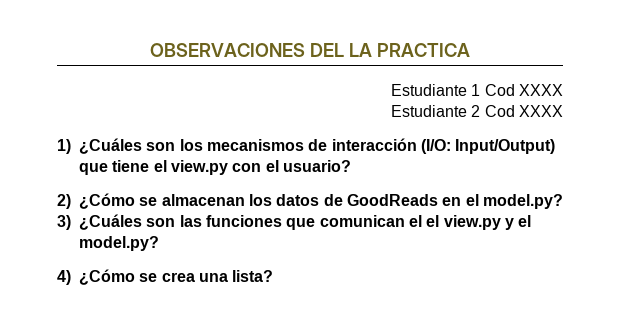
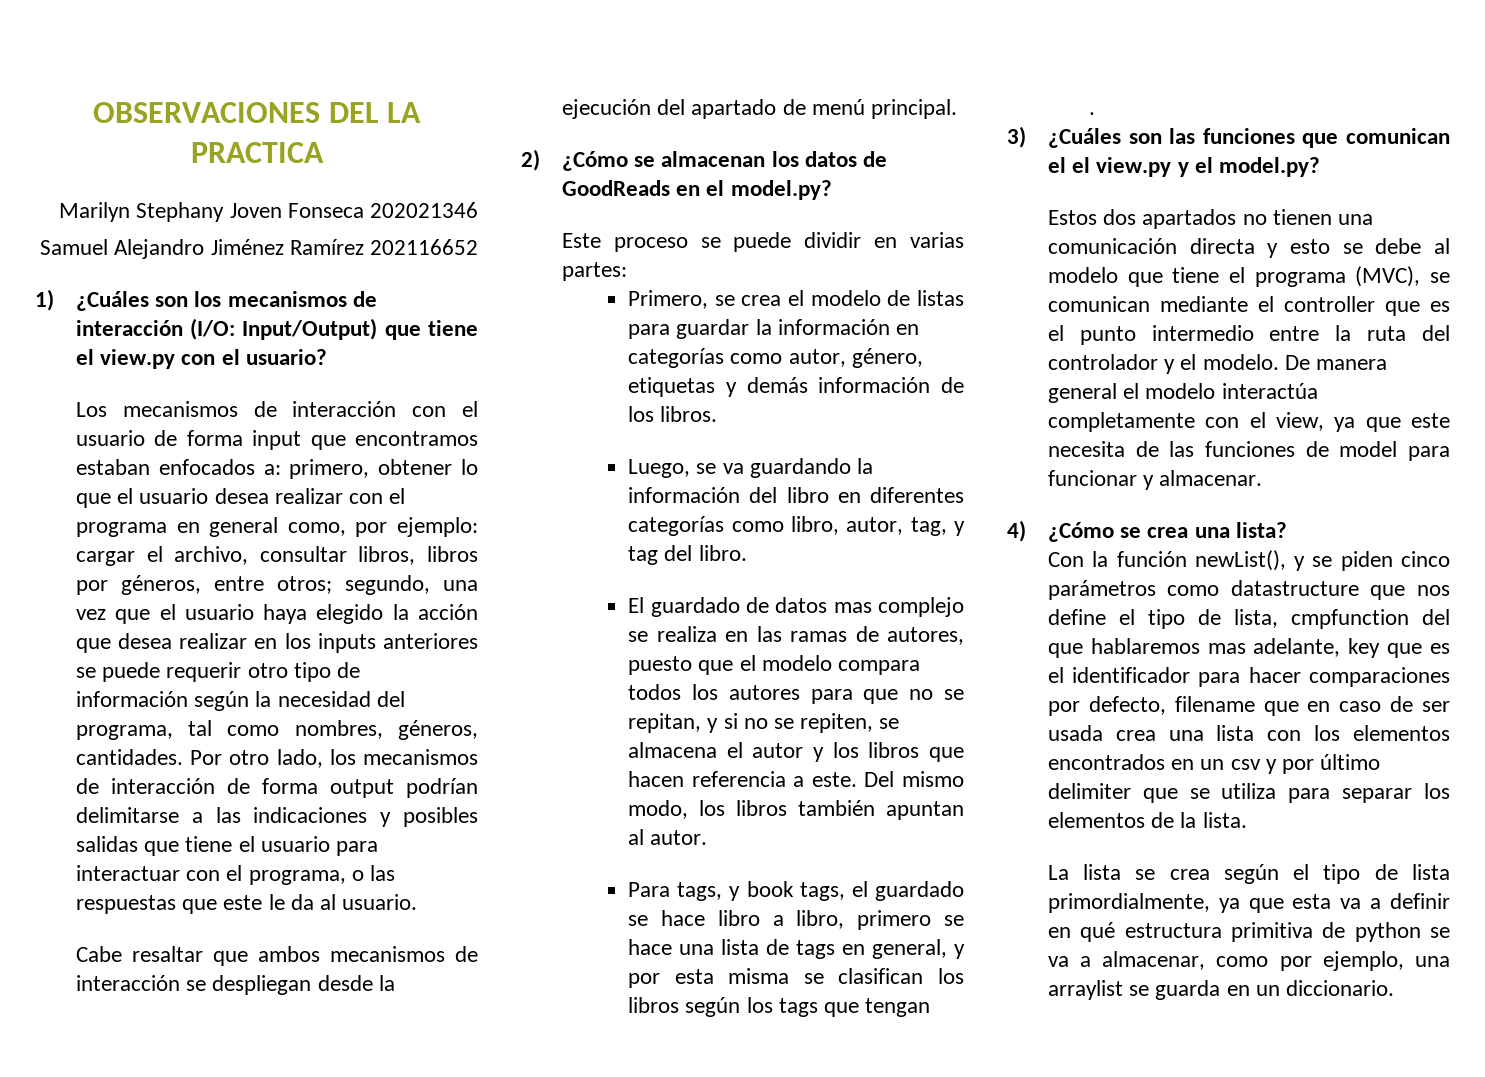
[391,84,563,96] [391,105,563,117] Estudiante 1 Cod XXXX // Estudiante 2 Cod XXXX -> [59,202,478,222] [40,239,478,259] Marilyn Stephany Joven Fonseca 202021346 // Samuel Alejandro Jiménez Ramírez 202116652
(351, 166) none -> [75,401,478,417] [75,430,478,450] [75,459,478,479] [75,488,406,508] [75,517,478,537] [75,546,478,566] [75,575,478,595] [75,604,478,624] [75,633,478,653] [75,662,361,682] [75,691,405,711] [75,720,478,740] [75,749,478,768] [75,778,478,798] [75,807,478,827] [75,836,379,856] [75,865,396,885] [75,894,418,914] [75,946,478,966] [75,975,395,995] [561,99,958,119] // Los mecanismos de interacción con el usuario de forma input que encontramos estaban enfocados a: primero, obtener lo que el usuario desea realizar con el programa en general como, por ejemplo: cargar el archivo, consultar libros, libros por géneros, entre otros; segundo, una vez que el usuario haya elegido la acción que desea realizar en los inputs anteriores se puede requerir otro tipo de información según la necesidad del programa, tal como nombres, géneros, cantidades. Por otro lado, los mecanismos de interacción de forma output podrían delimitarse a las indicaciones y posibles salidas que tiene el usuario para interactuar con el programa, o las respuestas que este le da al usuario. // Cabe resaltar que ambos mecanismos de interacción se despliegan desde la ejecución del apartado de menú principal.
(563, 201) none -> [561,232,964,252] [561,262,627,281] [628,290,964,309] [628,319,920,339] [628,348,923,368] [628,377,964,397] [628,406,718,422] [628,458,874,478] [628,487,964,503] [628,516,965,536] [628,545,747,565] [628,597,964,617] [628,626,964,645] [628,655,921,675] [628,684,964,704] [628,713,900,733] [628,742,964,762] [628,771,965,787] [628,800,964,820] [628,829,708,845] [628,881,964,901] [628,910,964,930] [628,939,965,959] [628,968,964,988] [628,997,931,1017] [1088,112,1095,115] // Este proceso se puede dividir en varias partes: // Primero, se crea el modelo de listas para guardar la información en categorías como autor, género, etiquetas y demás información de los libros. // Luego, se va guardando la información del libro en diferentes categorías como libro, autor, tag, y tag del libro. // El guardado de datos mas complejo se realiza en las ramas de autores, puesto que el modelo compara todos los autores para que no se repitan, y si no se repiten, se almacena el autor y los libros que hacen referencia a este. Del mismo modo, los libros también apuntan al autor. // Para tags, y book tags, el guardado se hace libro a libro, primero se hace una lista de tags en general, y por esta misma se clasifican los libros según los tags que tengan // .
(159, 243) none -> [1047,209,1374,229] [1047,238,1450,258] [1047,266,1450,287] [1047,296,1450,316] [1047,325,1450,345] [1047,354,1388,374] [1047,383,1318,403] [1047,412,1450,432] [1047,441,1450,461] [1047,470,1263,490] // Estos dos apartados no tienen una comunicación directa y esto se debe al modelo que tiene el programa (MVC), se comunican mediante el controller que es el punto intermedio entre la ruta del controlador y el modelo. De manera general el modelo interactúa completamente con el view, ya que este necesita de las funciones de model para funcionar y almacenar.
(274, 276) none -> [1047,550,1450,571] [1047,580,1450,600] [1047,609,1450,629] [1047,638,1450,658] [1047,667,1450,687] [1047,696,1450,716] [1047,725,1450,741] [1047,754,1381,774] [1047,783,1450,803] [1047,812,1247,828] [1047,864,1450,884] [1047,893,1450,913] [1047,922,1450,942] [1047,951,1450,971] [1047,980,1395,1000] // Con la función newList(), y se piden cinco parámetros como datastructure que nos define el tipo de lista, cmpfunction del que hablaremos mas adelante, key que es el identificador para hacer comparaciones por defecto, filename que en caso de ser usada crea una lista con los elementos encontrados en un csv y por último delimiter que se utiliza para separar los elementos de la lista. // La lista se crea según el tipo de lista primordialmente, ya que esta va a definir en qué estructura primitiva de python se va a almacenar, como por ejemplo, una arraylist se guarda en un diccionario.

